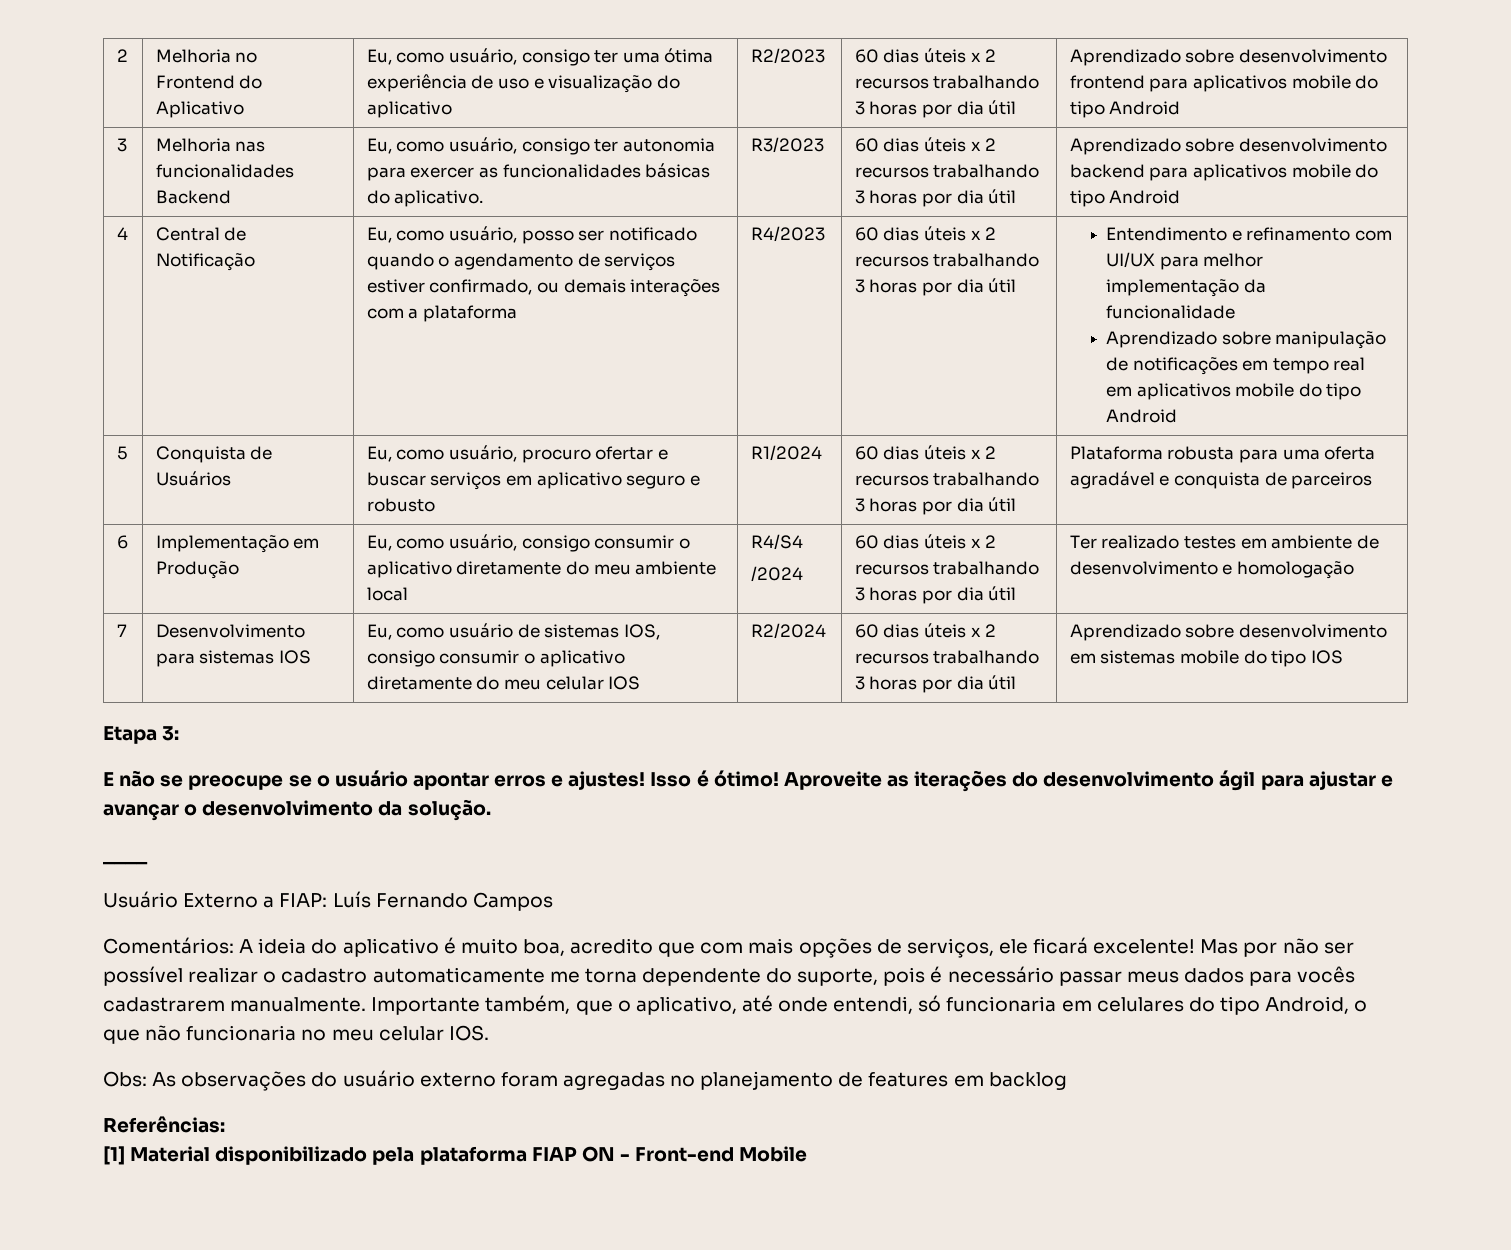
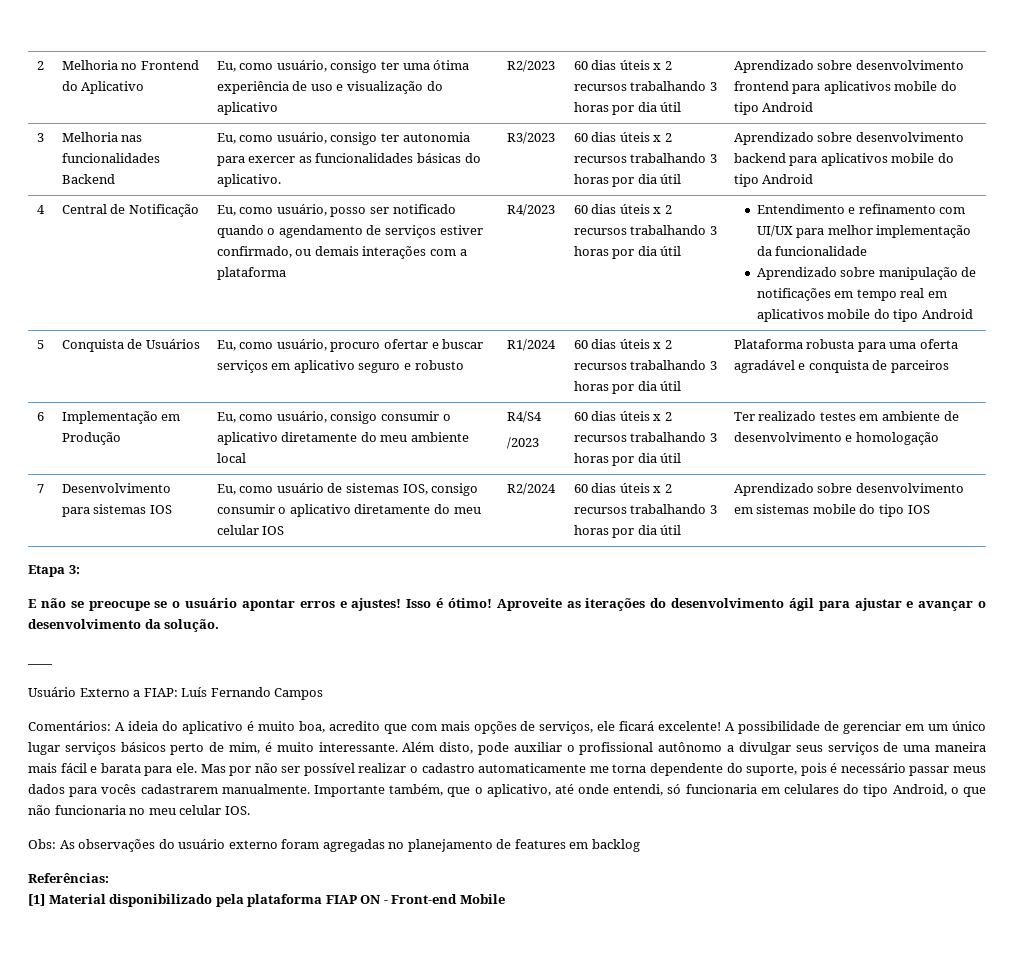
[750,566,803,582] /2024 -> [506,437,539,449] /2023
(1196, 946) none -> [725,721,987,734] [28,742,987,755] [28,763,197,776] A possibilidade de gerenciar em um único lugar serviços básicos perto de mim, é muito interessante. Além disto, pode auxiliar o profissional autônomo a divulgar seus serviços de uma maneira mais fácil e barata para ele.

